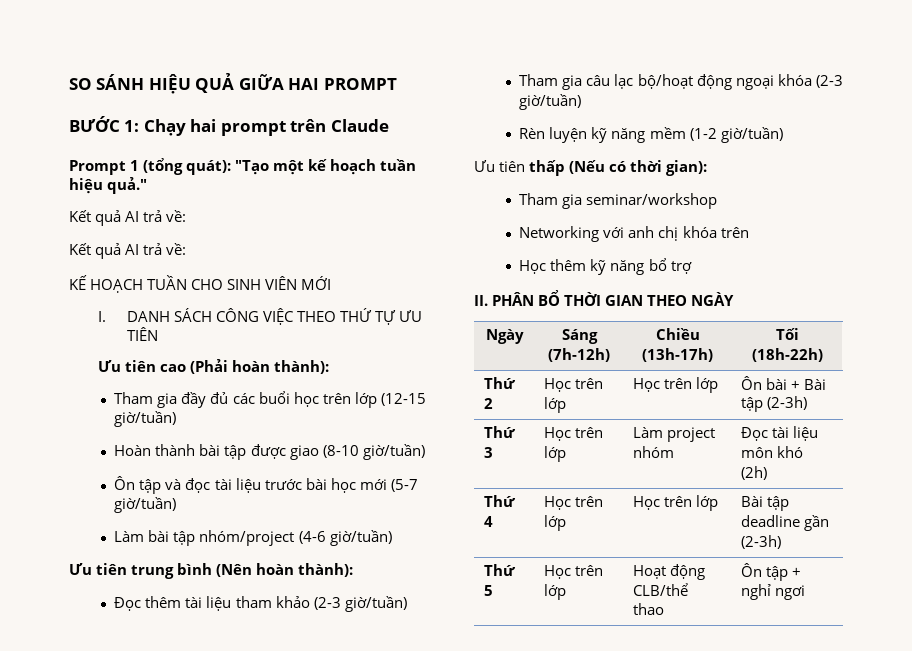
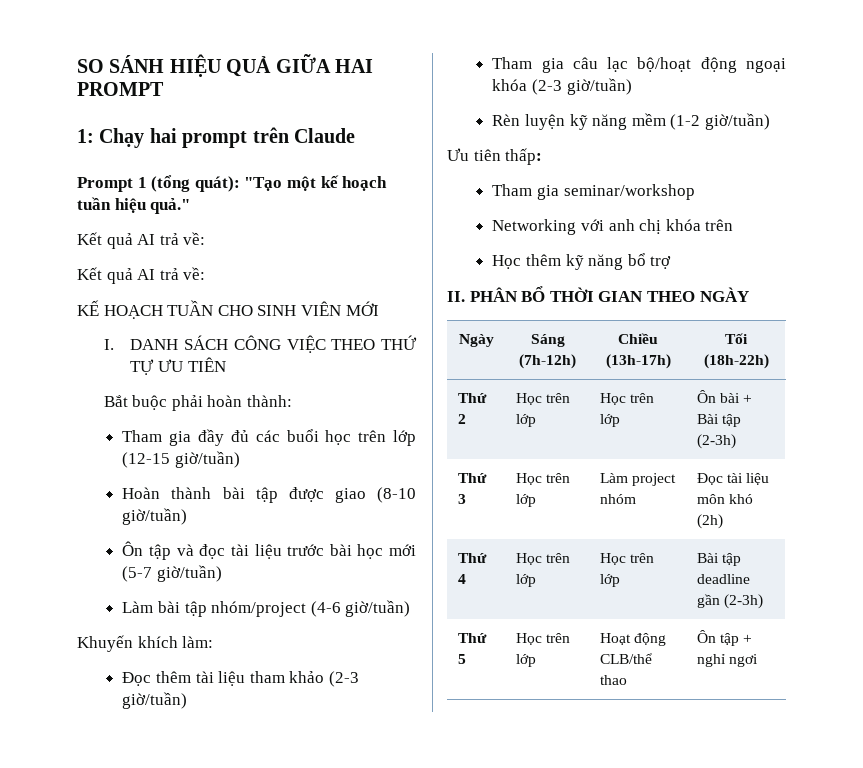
[69,116,120,132] BƯỚC -> (164, 89) none
[97,359,330,374] Ưu tiên cao (Phải hoàn thành): -> [103,395,293,411] Bắt buộc phải hoàn thành:
[69,563,354,579] Ưu tiên trung bình (Nên hoàn thành): -> [77,635,214,652] Khuyến khích làm:
[529,160,708,176] thấp (Nếu có thời gian): -> [505,148,543,165] thấp:

